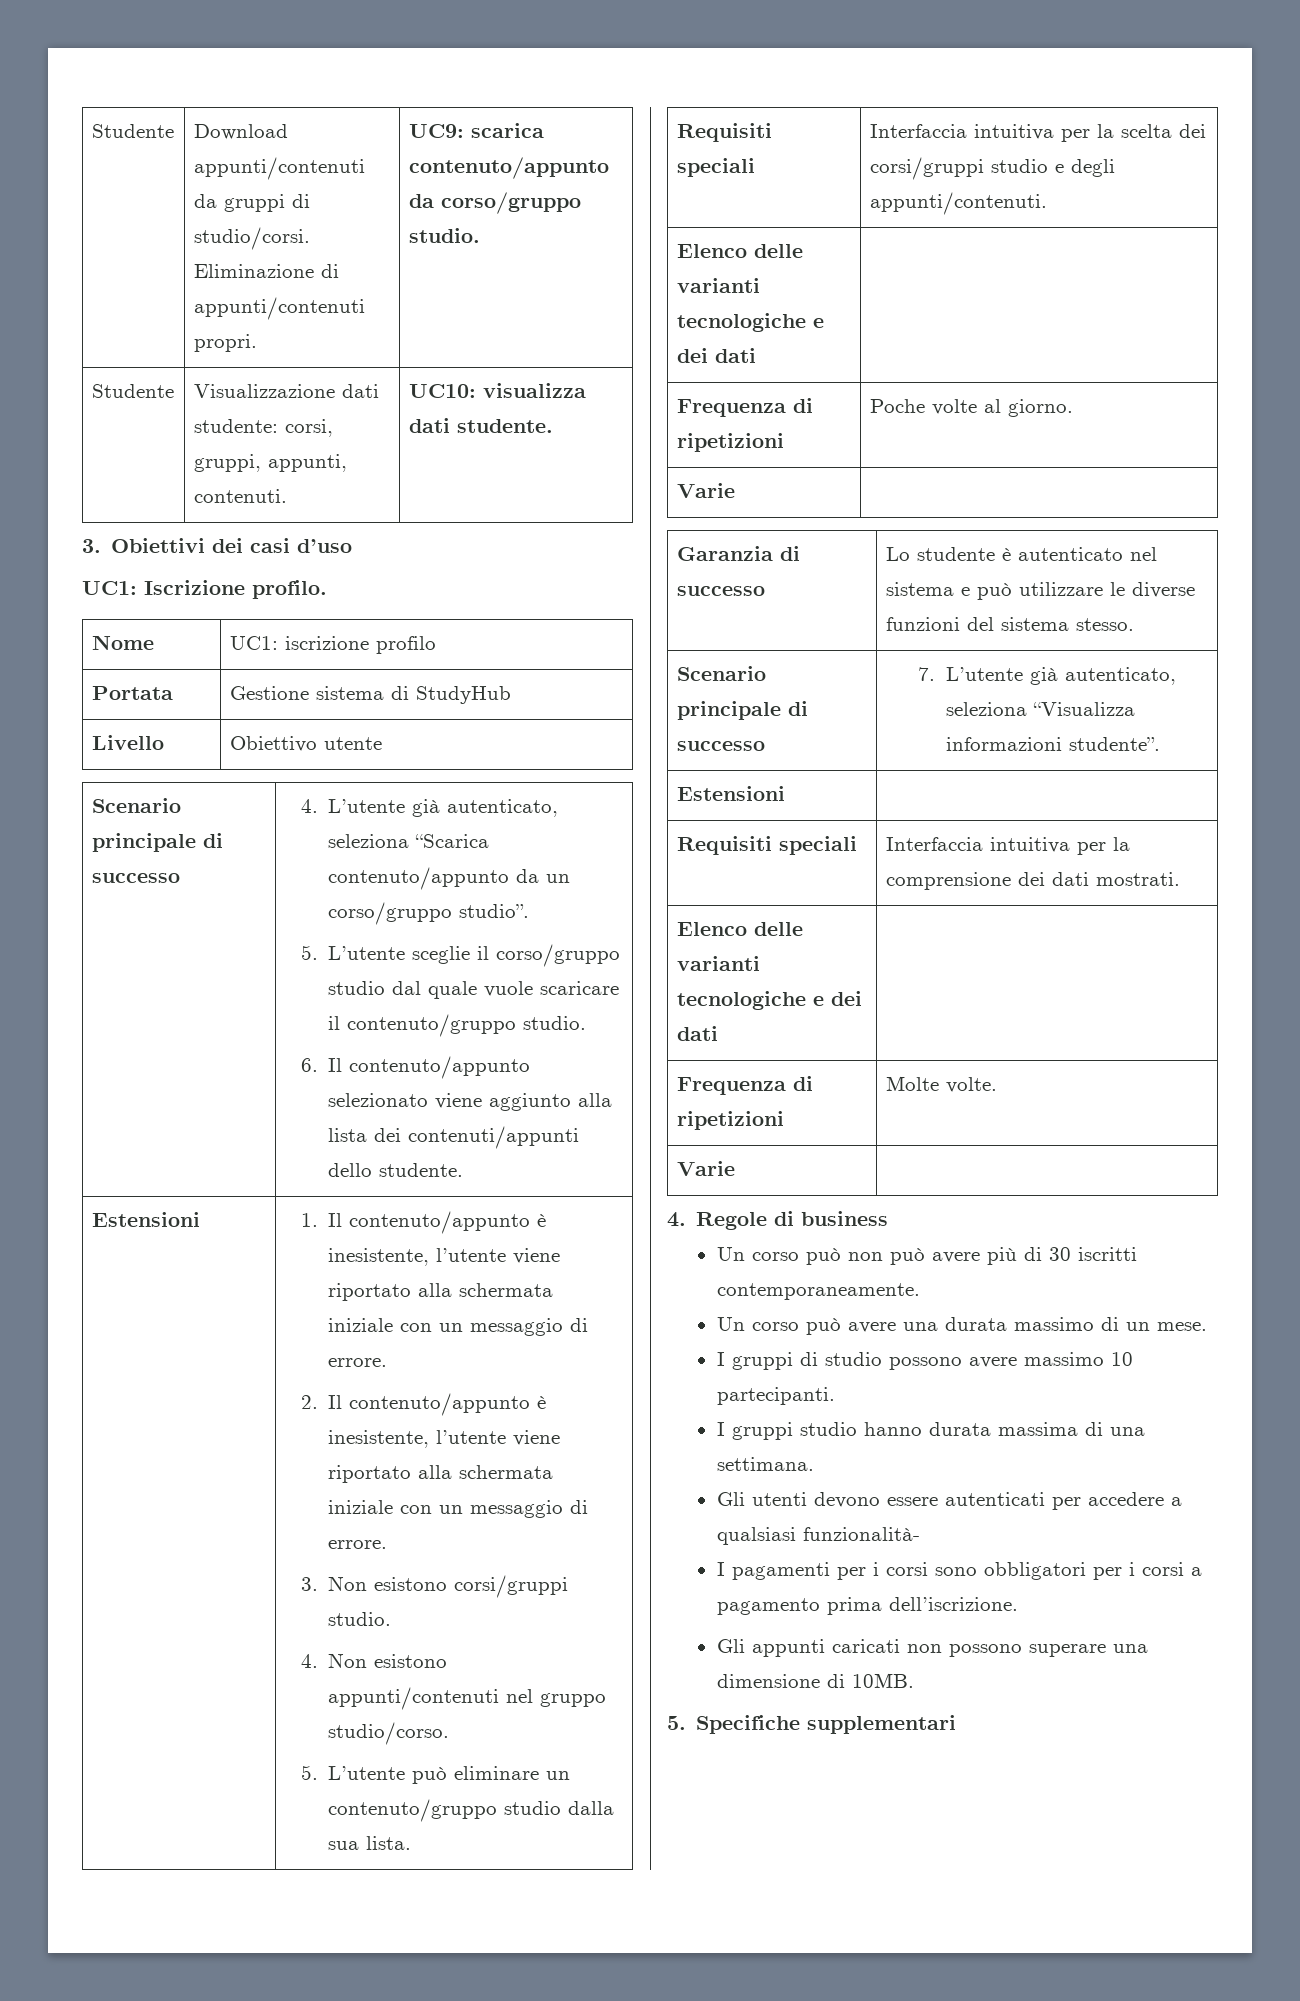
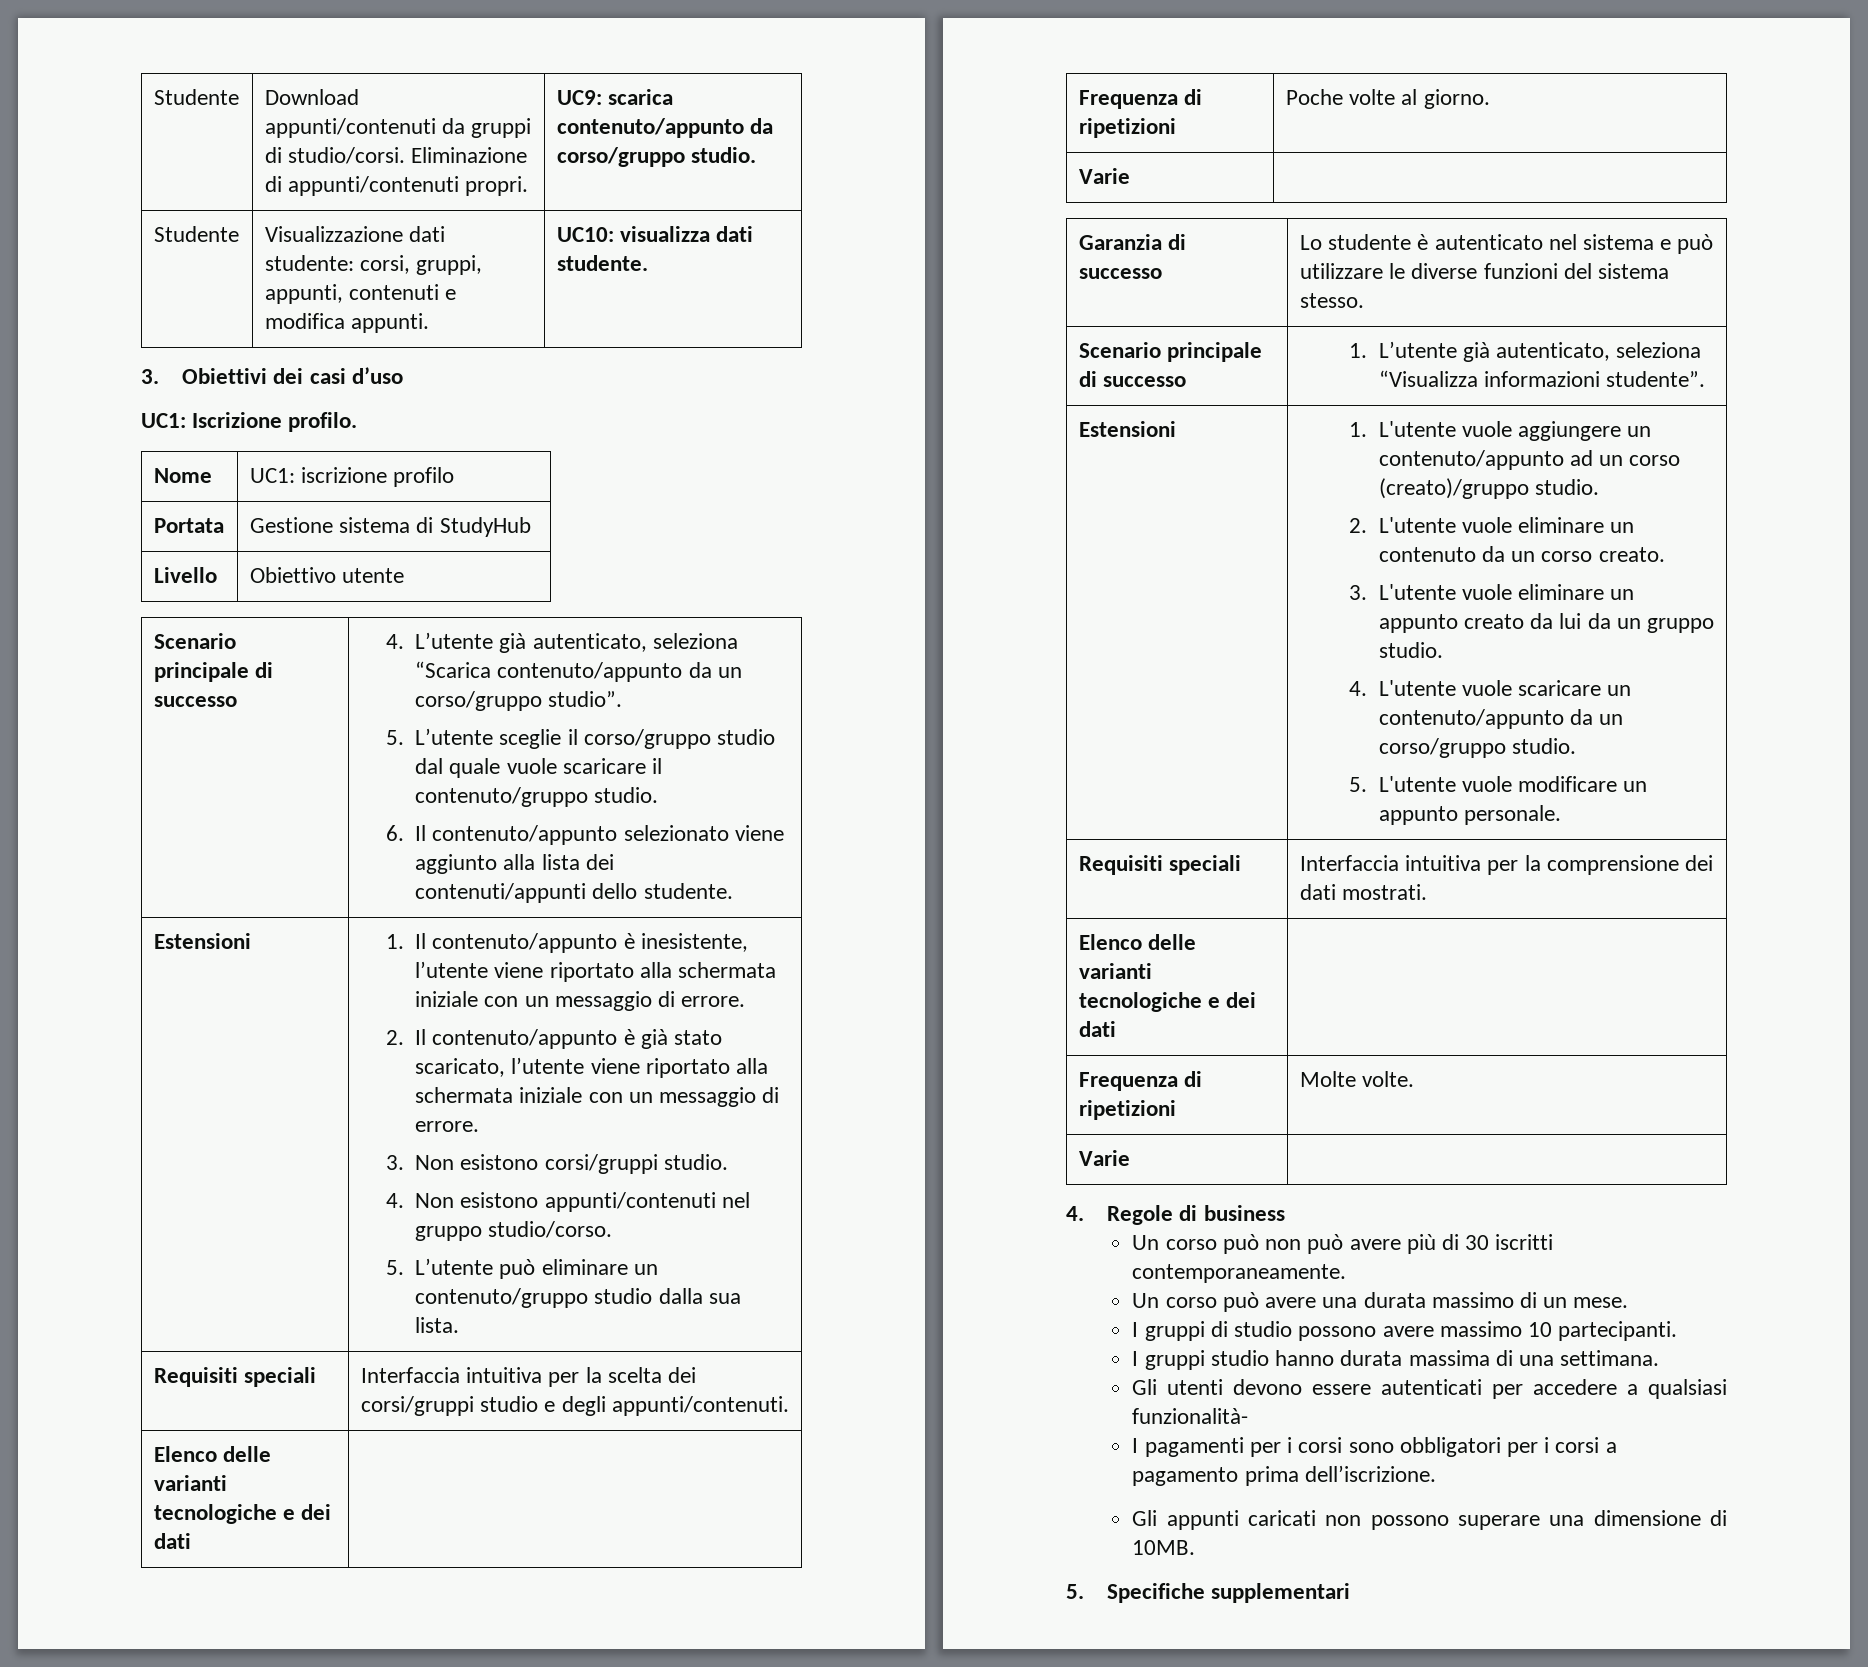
[193,489,287,503] contenuti. -> [349,284,457,300] [264,313,430,333] contenuti e modifica appunti.
[328,1430,430,1448] inesistente, -> [640,1029,722,1049] [415,1058,506,1077] già stato scaricato,
[918,667,936,681] 7. -> [1349,343,1368,358] 1.
(785, 793) none -> [1349,421,1652,441] [1378,450,1681,470] [1378,478,1600,499] [1349,517,1635,533] [1378,546,1665,562] [1349,584,1635,600] [1378,613,1715,633] [1378,642,1443,658] [1349,680,1632,696] [1378,709,1624,729] [1378,738,1577,758] [1349,776,1648,792] [1378,805,1562,825] 1. L'utente vuole aggiungere un contenuto/appunto ad un corso (creato)/gruppo studio. // 2. L'utente vuole eliminare un contenuto da un corso creato. // 3. L'utente vuole eliminare un appunto creato da lui da un gruppo studio. // 4. L'utente vuole scaricare un contenuto/appunto da un corso/gruppo studio. // 5. L'utente vuole modificare un appunto personale.

